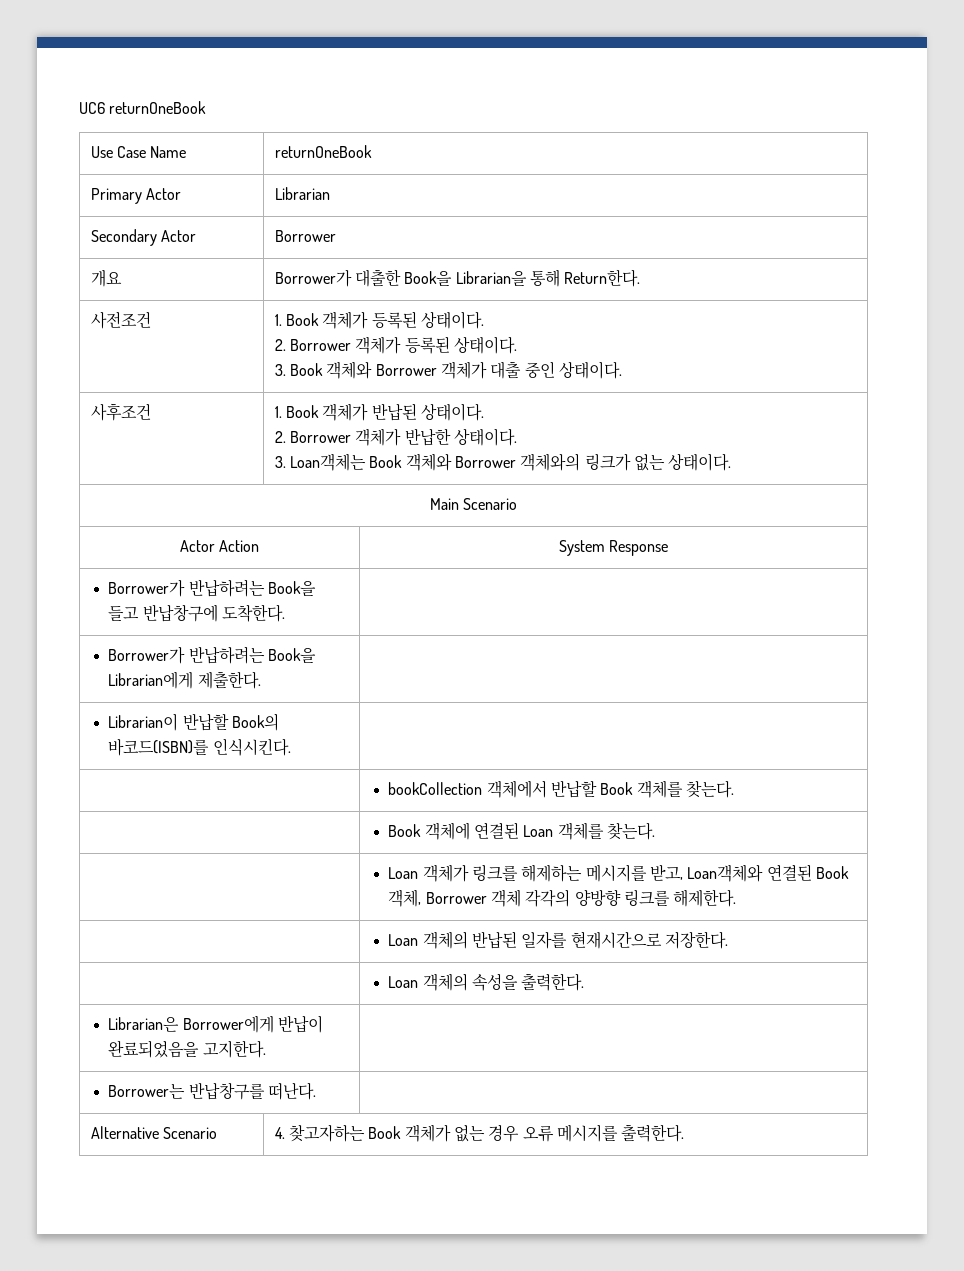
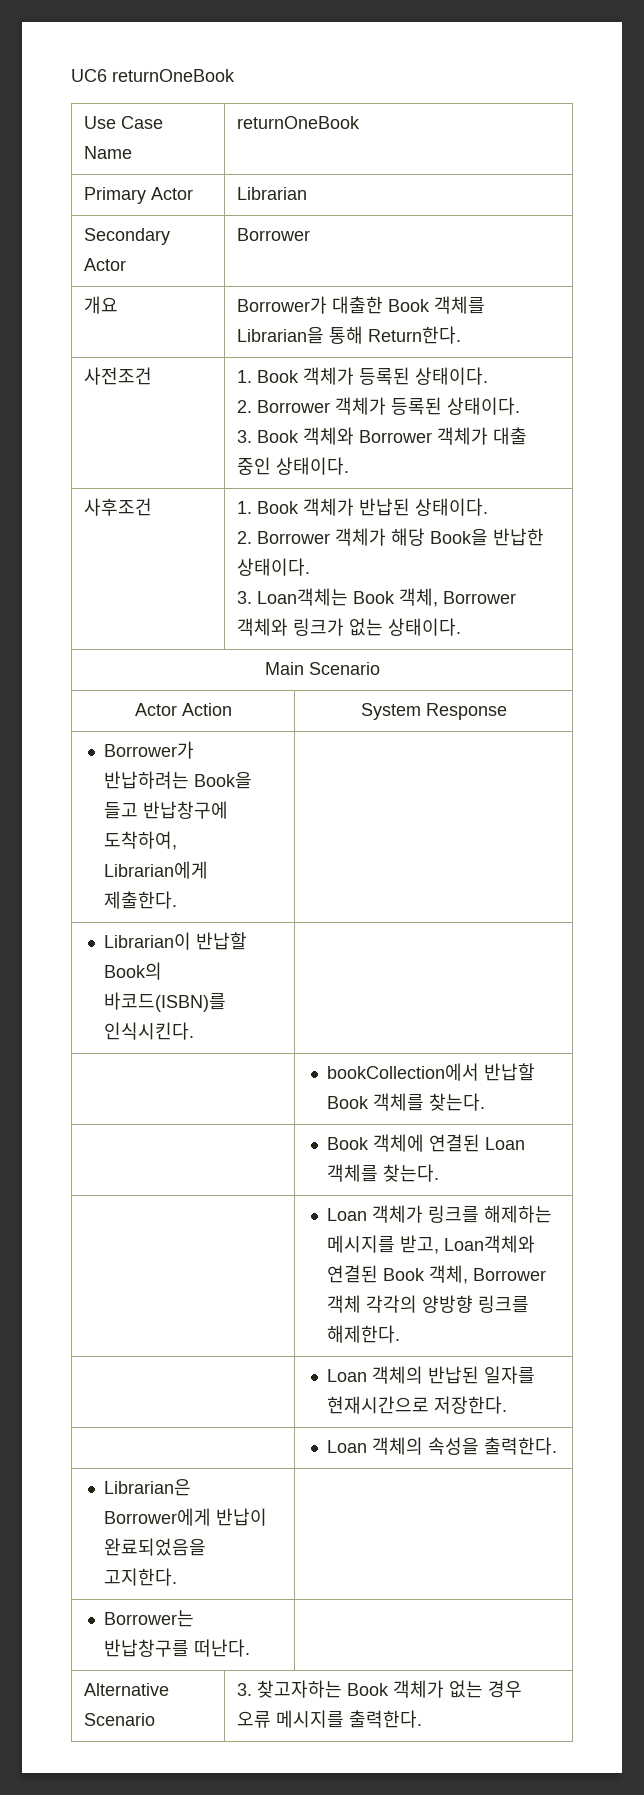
[404,271,453,286] Book을 -> [388,296,486,314] Book 객체를
(402, 437) none -> [391,528,489,546] 해당 Book을
[405,453,581,471] 객체와 Borrower 객체와의 -> [399,588,517,607] [237,618,289,636] 객체, Borrower 객체와
[222,604,286,622] [108,646,317,664] 도착한다. | // Borrower가 반납하려는 Book을 -> [103,831,177,850] 도착하여,
[388,780,547,798] bookCollection 객체에서 -> [326,1063,479,1081] bookCollection에서
[274,1127,285,1139] 4. -> [237,1683,253,1696] 3.

